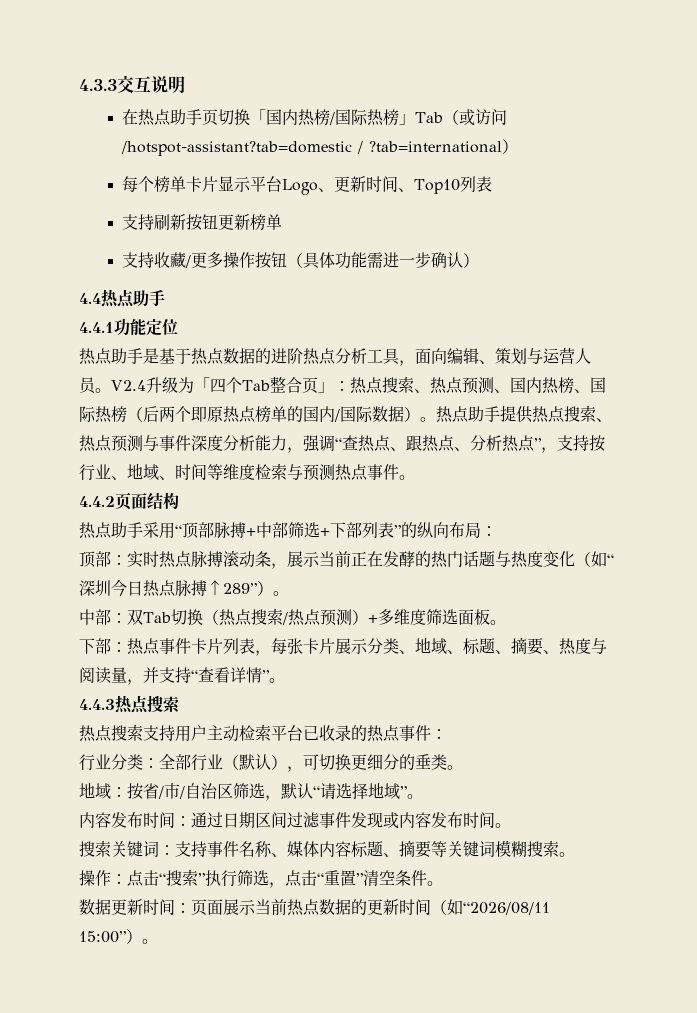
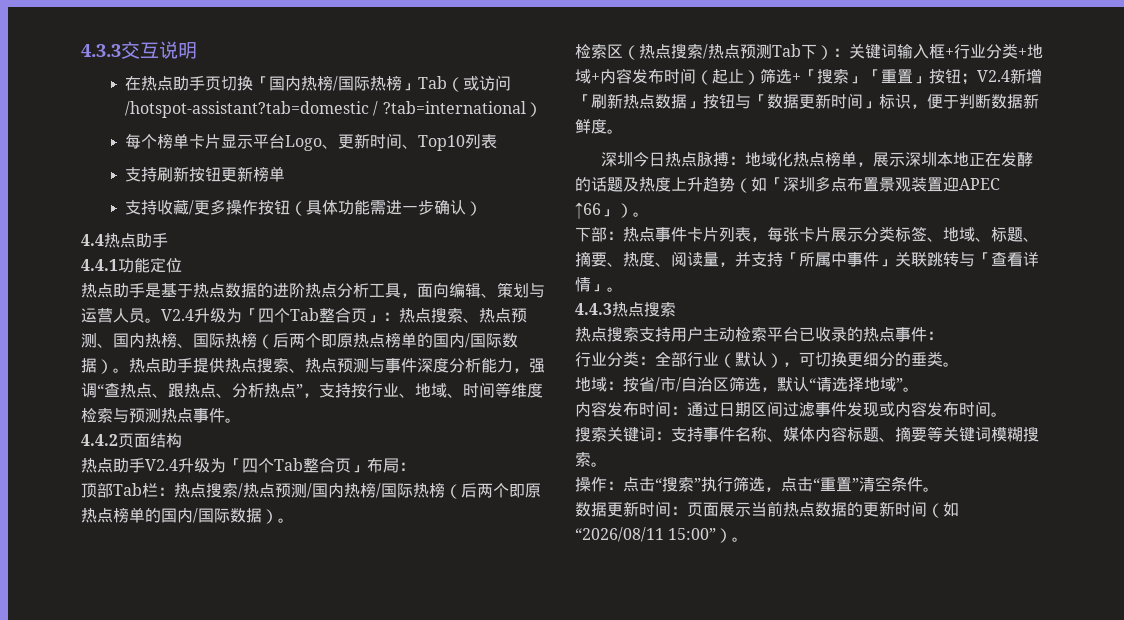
[143,522,497,539] [79,550,614,569] [79,579,289,597] [79,609,203,626] 采用“顶部脉搏+中部筛选+下部列表”的纵向布局： // 顶部：实时热点脉搏滚动条，展示当前正在发酵的热门话题与热度变化（如“深圳今日热点脉搏↑289”）。 // 中部：双Tab切换 -> [145,457,415,473] [81,482,541,499] [81,507,294,524] [575,44,623,59] V2.4升级为「四个Tab整合页」布局： // 顶部Tab栏：热点搜索/热点预测/国内热榜/国际热榜（后两个即原热点榜单的国内/国际数据）。 // 检索区
[351,609,490,625] ）+多维度筛选面板 -> [772,43,1043,60] [575,68,1042,85] [575,93,1039,109] [575,119,623,134] [600,151,1033,167] [575,176,1000,193] [575,202,633,219] Tab下）：关键词输入框+行业分类+地域+内容发布时间（起止）筛选+「搜索」「重置」按钮；V2.4新增「刷新热点数据」按钮与「数据更新时间」标识，便于判断数据新鲜度。 // 深圳今日热点脉搏：地域化热点榜单，展示深圳本地正在发酵的话题及热度上升趋势（如「深圳多点布置景观装置迎APEC ↑66」）
(399, 646) none -> [895,226,927,242] 标签
[591,638,607,654] 与 -> [655,262,671,267] 、
[191,670,198,681] “ -> [783,252,991,267] 「所属中事件」关联跳转与「
[262,670,269,681] ” -> [591,284,607,292] 」

